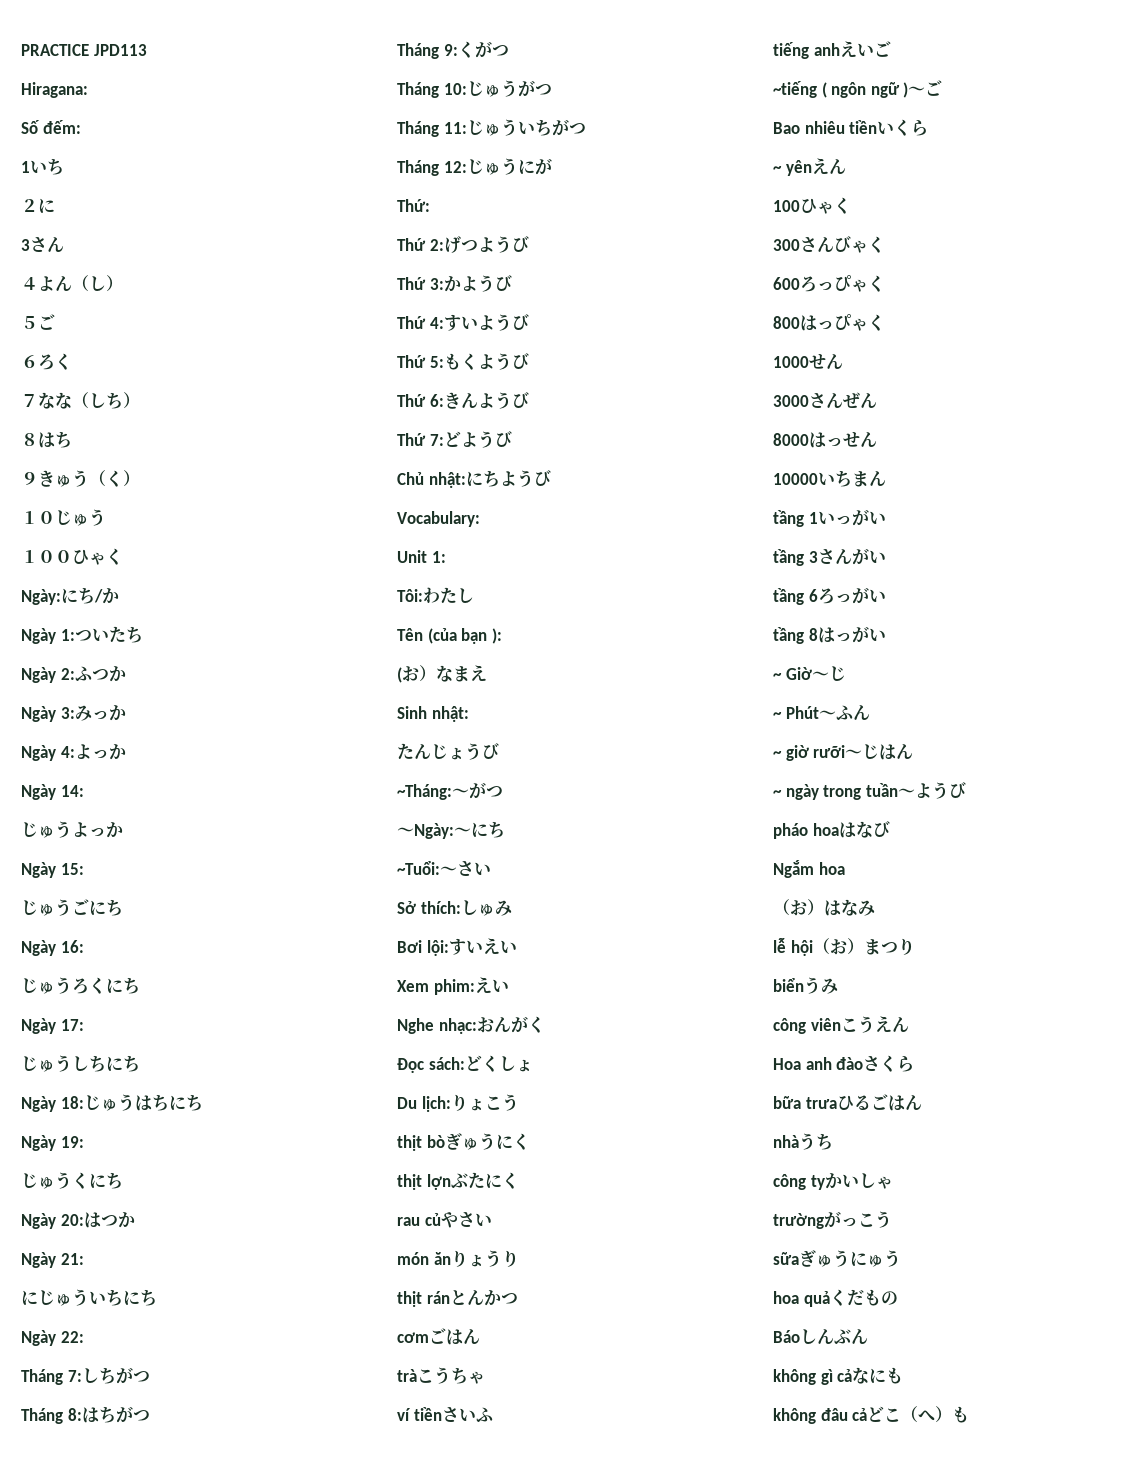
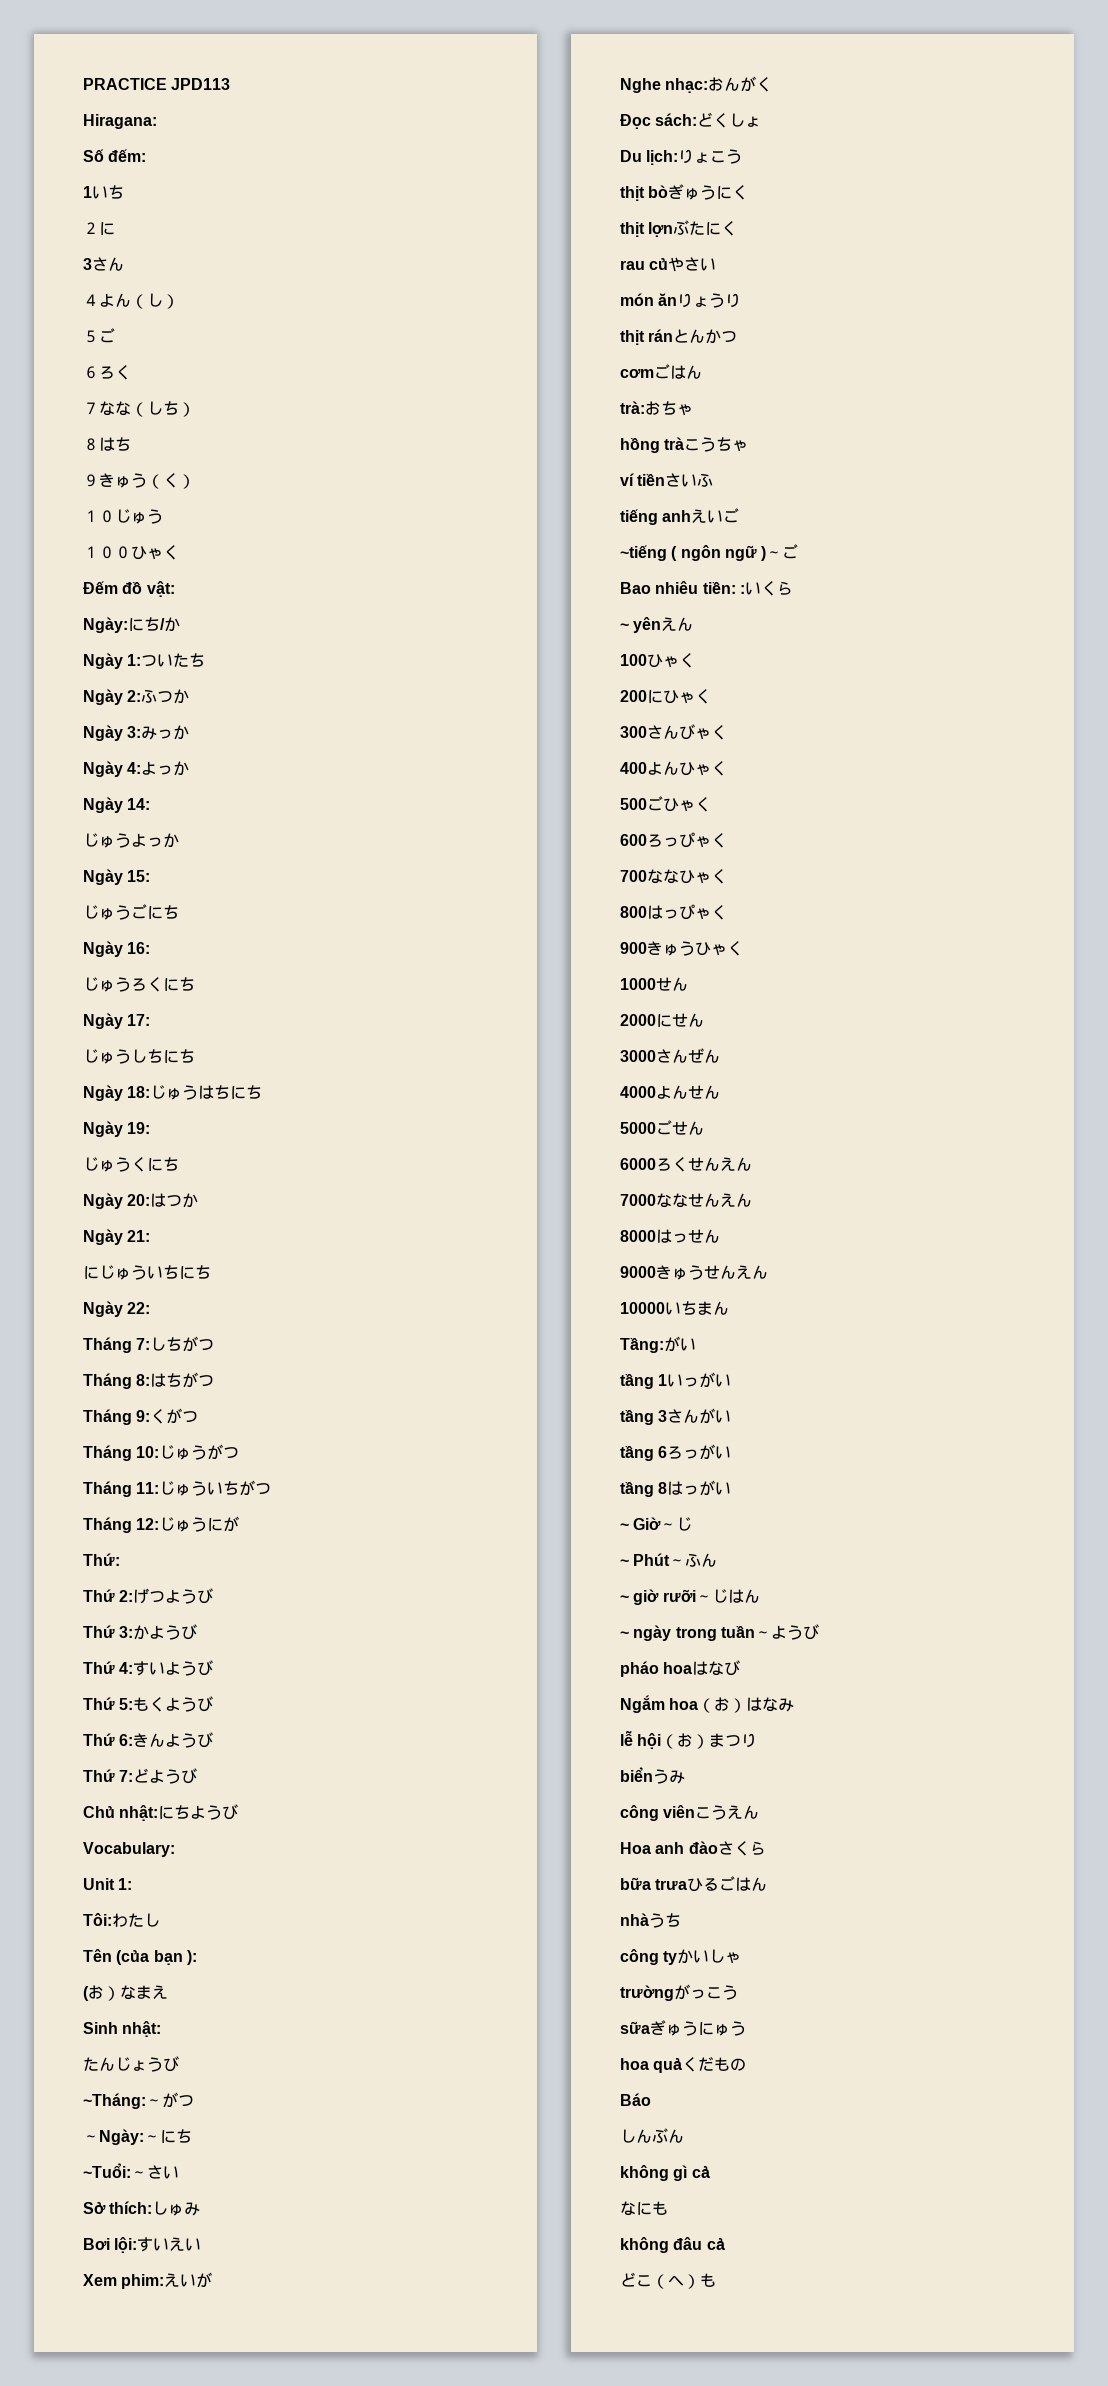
(123, 556) none -> [83,581,175,597] // Đếm đồ vật:
(509, 986) none -> [196,2272,213,2288] が
(480, 1336) none -> [620,401,693,416] [620,438,660,453] trà:おちゃ // hồng
[849,120,878,134] tiền -> [702,582,745,594] tiền: :
(851, 205) none -> [620,689,711,704] // 200にひゃく
(885, 244) none -> [620,761,727,776] [620,796,711,812] // 400よんひゃく // 500ごひゃく
(885, 283) none -> [620,869,727,884] // 700ななひゃく
(885, 322) none -> [620,941,743,956] // 900きゅうひゃく
(843, 361) none -> [620,1013,704,1027] // 2000にせん
(877, 400) none -> [620,1085,720,1099] [620,1120,704,1135] [620,1157,752,1172] [620,1193,752,1208] // 4000よんせん // 5000ごせん // 6000ろくせんえん // 7000ななせんえん
(877, 439) none -> [620,1265,768,1280] // 9000きゅうせんえん
(886, 478) none -> [620,1336,696,1353] // Tầng:がい
(845, 868) // -> (699, 1704) none
(800, 1336) none -> (651, 2099) //
(853, 1375) none -> (710, 2172) //
(868, 1414) none -> (725, 2244) //

